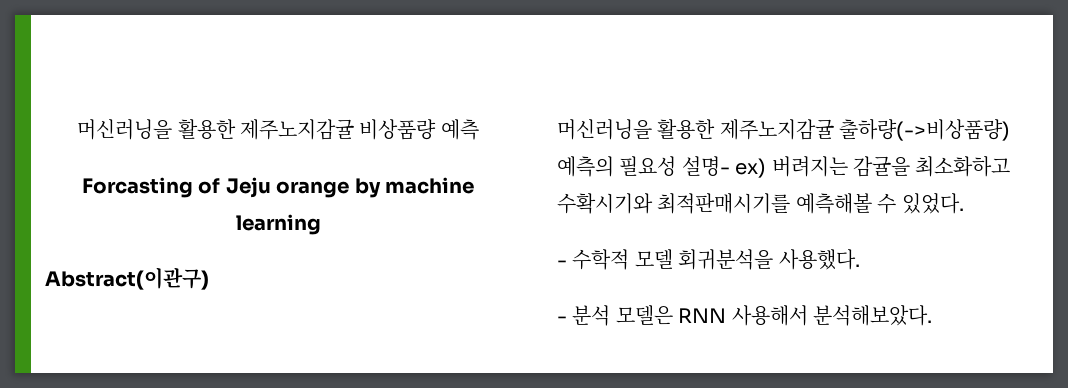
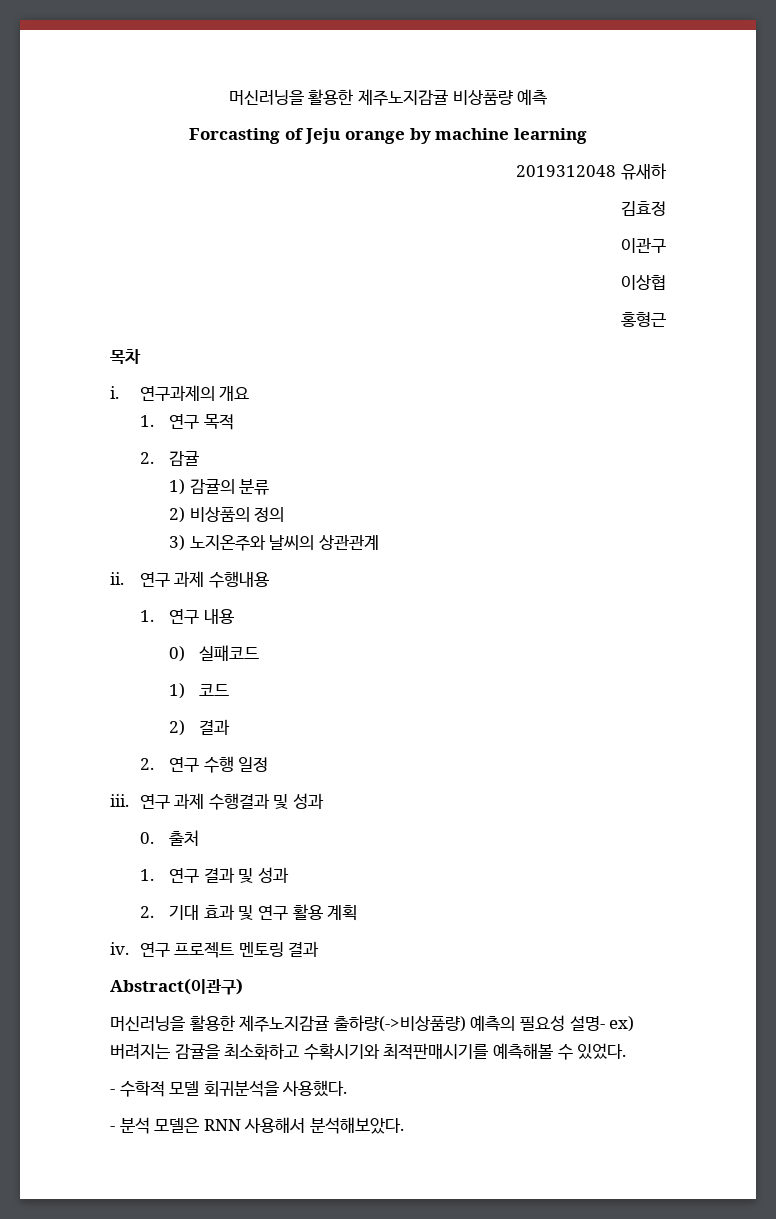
(321, 224) none -> [516,163,667,180] [621,201,666,216] [621,238,666,253] [621,275,666,290] [621,312,666,327] [110,349,141,364] [110,385,250,401] [139,414,234,430] [139,451,200,466] [169,479,270,495] [169,507,285,523] [169,535,379,551] [110,571,269,588] [139,609,234,624] [169,645,259,662] [169,683,229,699] [169,719,230,736] [139,756,269,773] [110,793,324,810] [139,830,200,846] [139,867,289,883] [139,904,358,921] [110,941,320,958] // 2019312048 유새하 // 김효정 // 이관구 // 이상협 // 홍형근 // 목차 // i. 연구과제의 개요 // 1. 연구 목적 // 2. 감귤 // 1) 감귤의 분류 // 2) 비상품의 정의 // 3) 노지온주와 날씨의 상관관계 // ii. 연구 과제 수행내용 // 1. 연구 내용 // 0) 실패코드 // 1) 코드 // 2) 결과 // 2. 연구 수행 일정 // iii. 연구 과제 수행결과 및 성과 // 0. 출처 // 1. 연구 결과 및 성과 // 2. 기대 효과 및 연구 활용 계획 // iv. 연구 프로젝트 멘토링 결과

